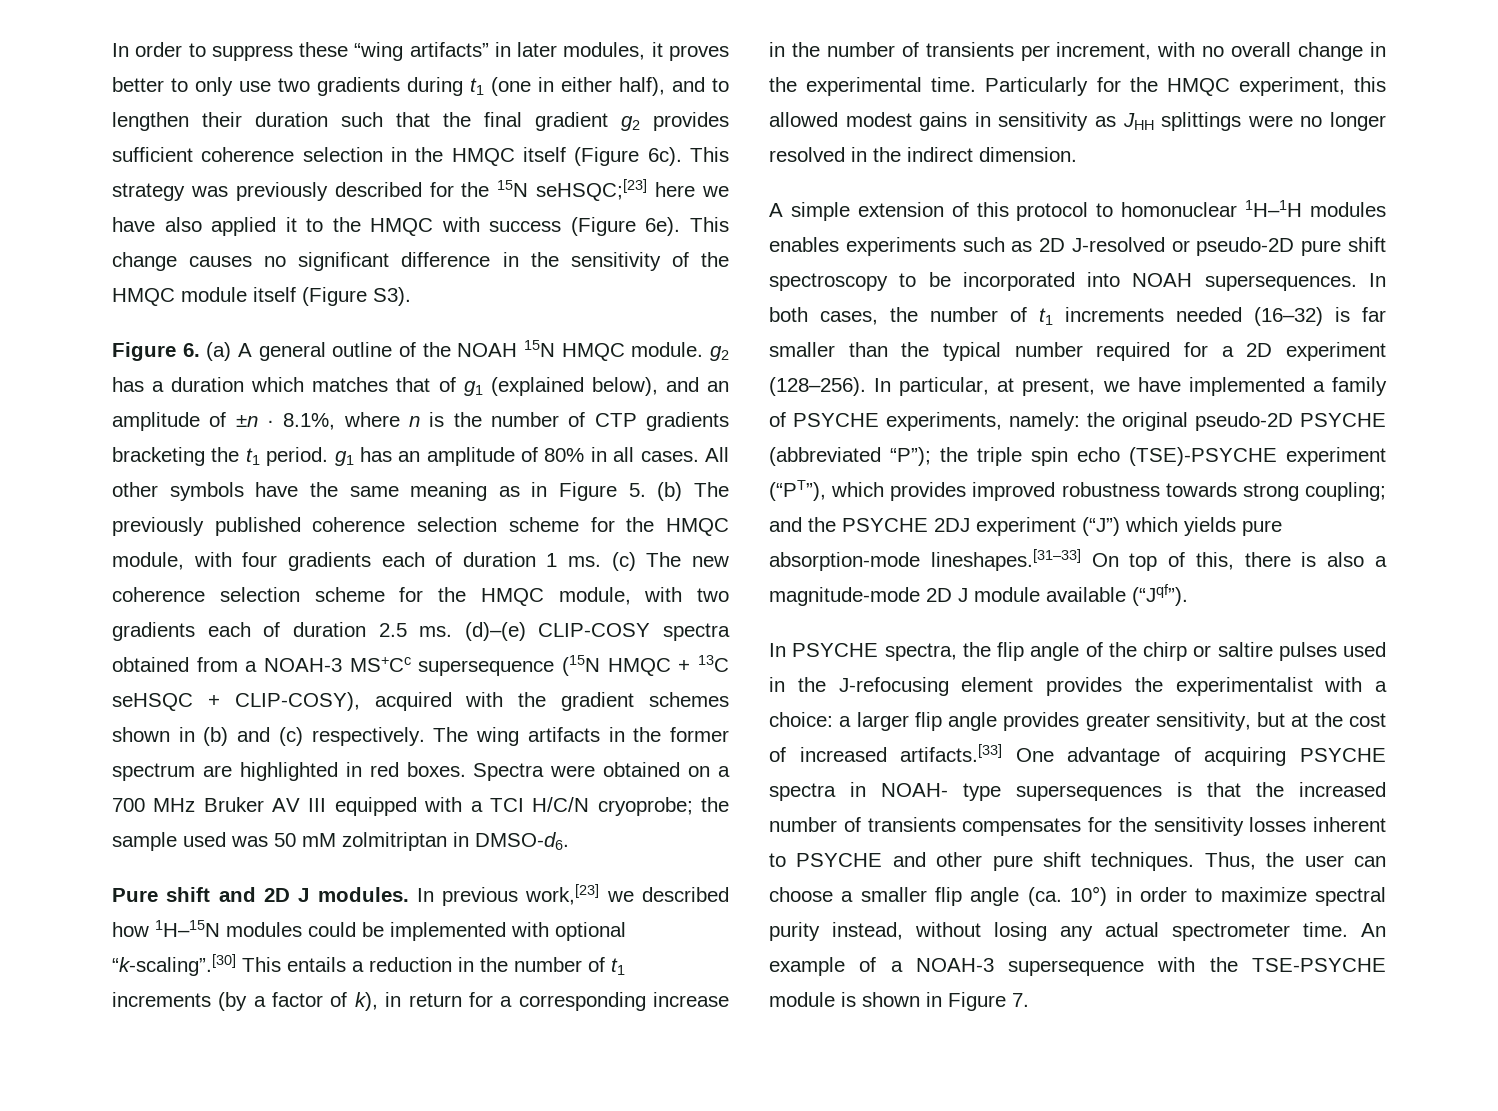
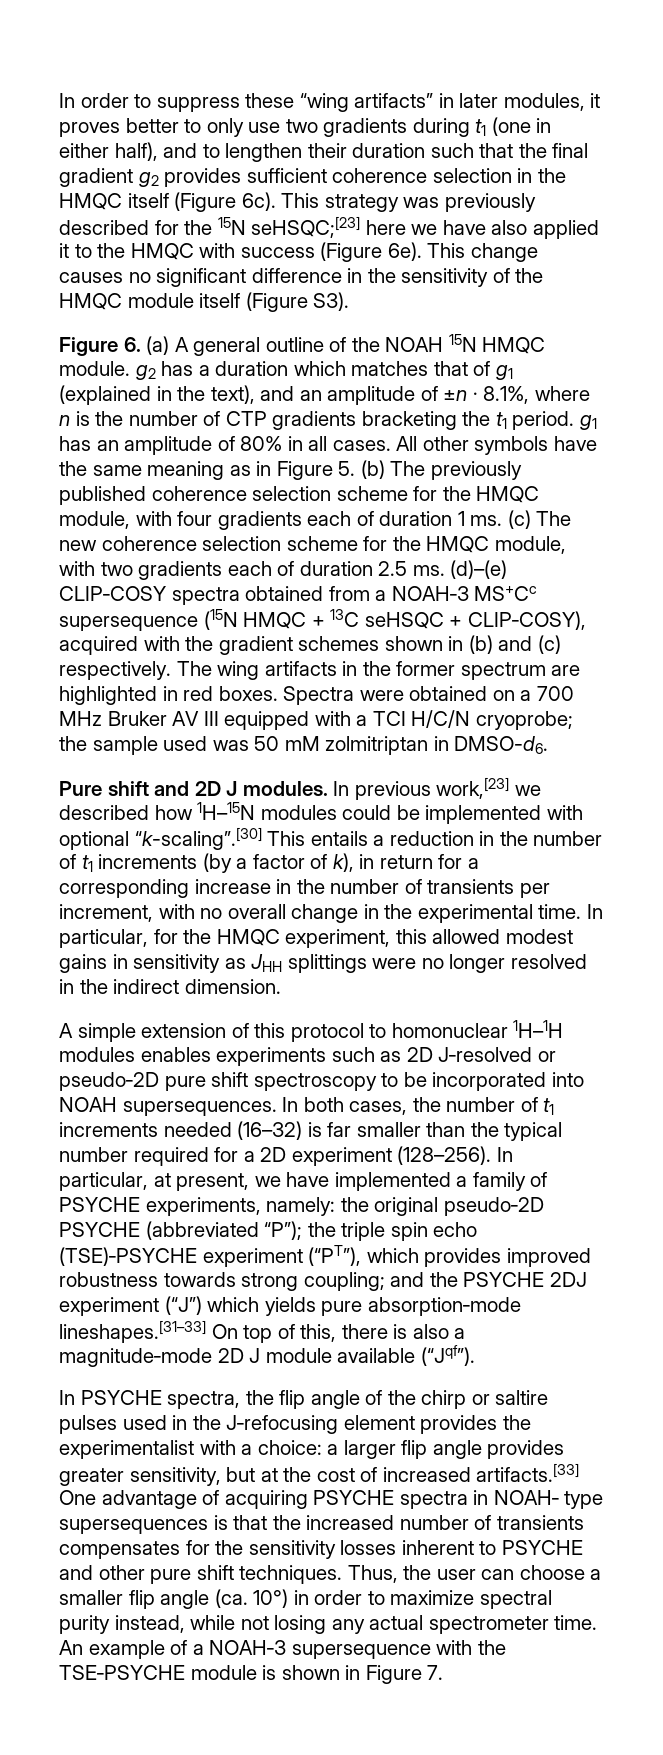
[591,377,658,396] below), -> [156,385,255,404] in the text),
[985,77,1089,96] Particularly -> [586,904,603,919] [59,929,148,948] In particular,
[915,922,981,937] without -> [190,1615,269,1630] while not

